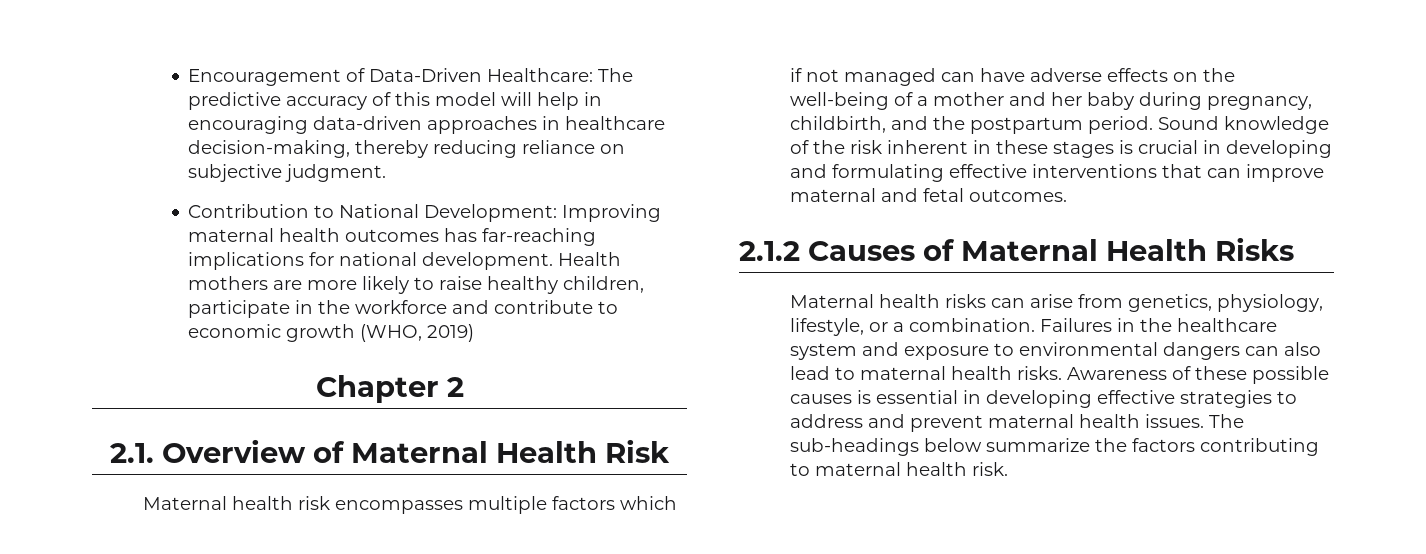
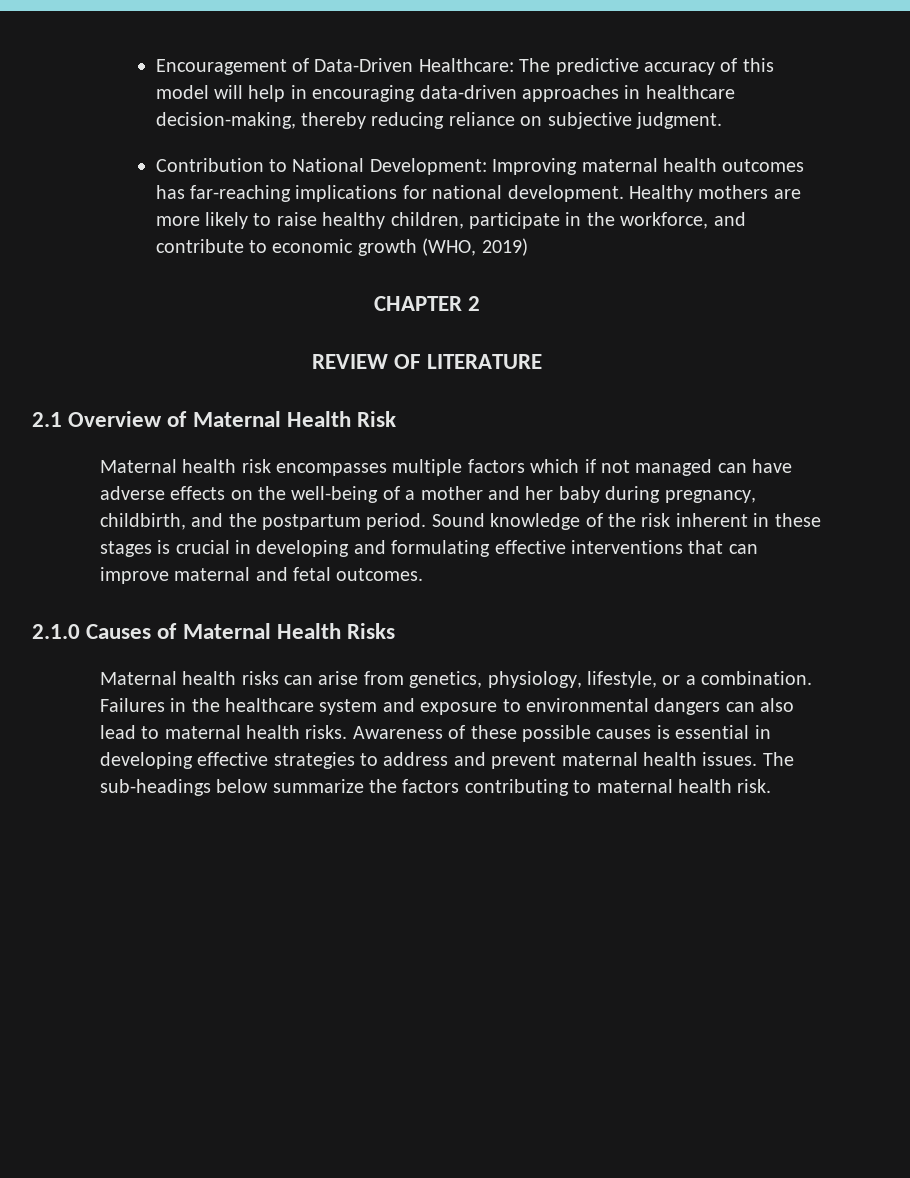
[558,252,622,266] Health -> [628,185,693,202] Healthy
[355,300,448,314] workforce -> [620,212,709,229] workforce,
[315,375,439,403] Chapter -> [373,296,462,311] CHAPTER
[110,443,154,463] 2.1. -> [311,354,543,369] [32,412,62,427] REVIEW OF LITERATURE // 2.1
[739,241,800,261] 2.1.2 -> [32,624,80,639] 2.1.0

